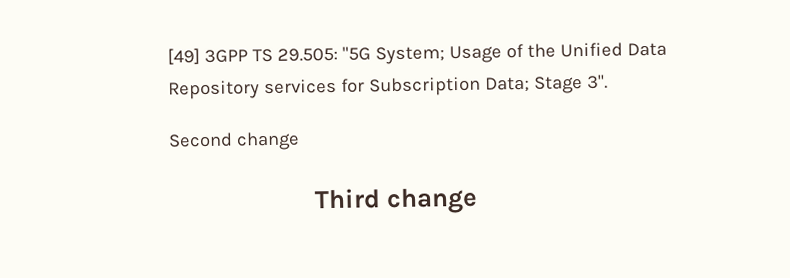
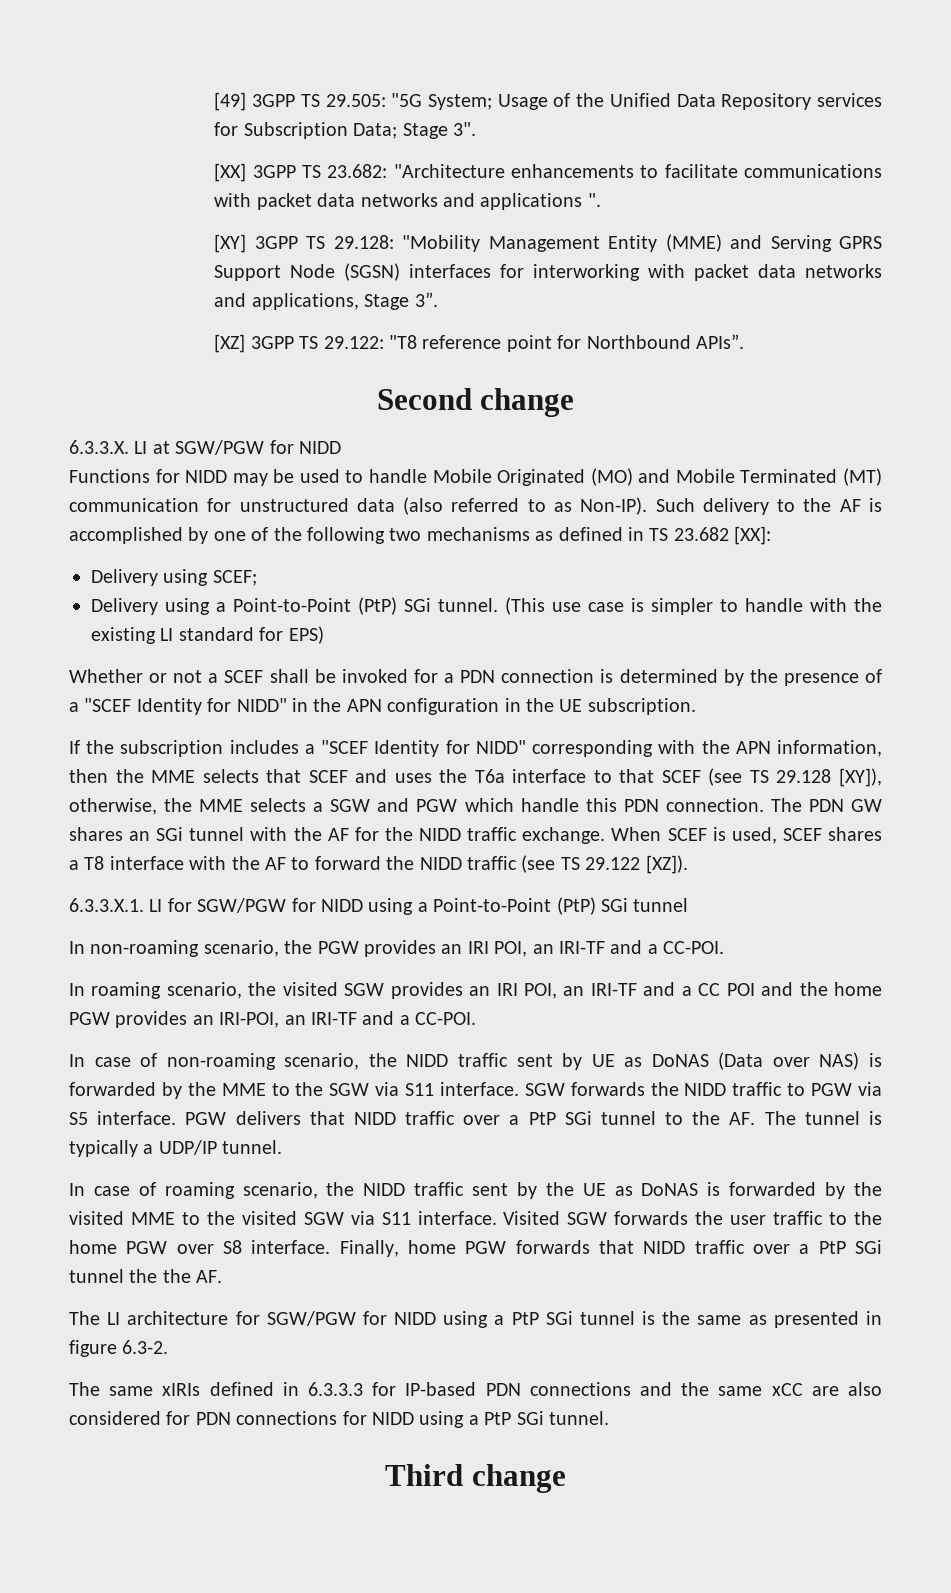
[168,131,301,151] Second change -> [214,163,882,182] [214,193,601,210] [214,234,883,253] [214,263,883,281] [214,292,438,310] [214,334,745,353] [376,388,575,417] [69,440,341,455] [69,468,882,486] [69,497,883,515] [69,526,772,545] [91,569,257,586] [91,597,882,615] [91,626,324,644] [69,669,883,686] [69,698,696,715] [69,740,883,757] [69,768,882,787] [69,798,883,815] [69,827,883,844] [69,855,688,874] [69,897,689,915] [69,940,725,957] [69,982,883,999] [69,1011,477,1028] [69,1052,882,1070] [69,1082,882,1099] [69,1111,882,1125] [69,1140,283,1157] [69,1182,882,1199] [69,1211,882,1225] [69,1240,883,1257] [69,1269,223,1283] [69,1311,882,1328] [69,1340,169,1357] [69,1382,883,1396] [69,1411,609,1428] [XX] 3GPP TS 23.682: "Architecture enhancements to facilitate communications with packet data networks and applications ". // [XY] 3GPP TS 29.128: "Mobility Management Entity (MME) and Serving GPRS Support Node (SGSN) interfaces for interworking with packet data networks and applications, Stage 3”. // [XZ] 3GPP TS 29.122: "T8 reference point for Northbound APIs”. // Second change // 6.3.3.X. LI at SGW/PGW for NIDD // Functions for NIDD may be used to handle Mobile Originated (MO) and Mobile Terminated (MT) communication for unstructured data (also referred to as Non-IP). Such delivery to the AF is accomplished by one of the following two mechanisms as defined in TS 23.682 [XX]: // Delivery using SCEF; // Delivery using a Point-to-Point (PtP) SGi tunnel. (This use case is simpler to handle with the existing LI standard for EPS) // Whether or not a SCEF shall be invoked for a PDN connection is determined by the presence of a "SCEF Identity for NIDD" in the APN configuration in the UE subscription. // If the subscription includes a "SCEF Identity for NIDD" corresponding with the APN information, then the MME selects that SCEF and uses the T6a interface to that SCEF (see TS 29.128 [XY]), otherwise, the MME selects a SGW and PGW which handle this PDN connection. The PDN GW shares an SGi tunnel with the AF for the NIDD traffic exchange. When SCEF is used, SCEF shares a T8 interface with the AF to forward the NIDD traffic (see TS 29.122 [XZ]). // 6.3.3.X.1. LI for SGW/PGW for NIDD using a Point-to-Point (PtP) SGi tunnel // In non-roaming scenario, the PGW provides an IRI POI, an IRI-TF and a CC-POI. // In roaming scenario, the visited SGW provides an IRI POI, an IRI-TF and a CC POI and the home PGW provides an IRI-POI, an IRI-TF and a CC-POI. // In case of non-roaming scenario, the NIDD traffic sent by UE as DoNAS (Data over NAS) is forwarded by the MME to the SGW via S11 interface. SGW forwards the NIDD traffic to PGW via S5 interface. PGW delivers that NIDD traffic over a PtP SGi tunnel to the AF. The tunnel is typically a UDP/IP tunnel. // In case of roaming scenario, the NIDD traffic sent by the UE as DoNAS is forwarded by the visited MME to the visited SGW via S11 interface. Visited SGW forwards the user traffic to the home PGW over S8 interface. Finally, home PGW forwards that NIDD traffic over a PtP SGi tunnel the the AF. // The LI architecture for SGW/PGW for NIDD using a PtP SGi tunnel is the same as presented in figure 6.3-2. // The same xIRIs defined in 6.3.3.3 for IP-based PDN connections and the same xCC are also considered for PDN connections for NIDD using a PtP SGi tunnel.

